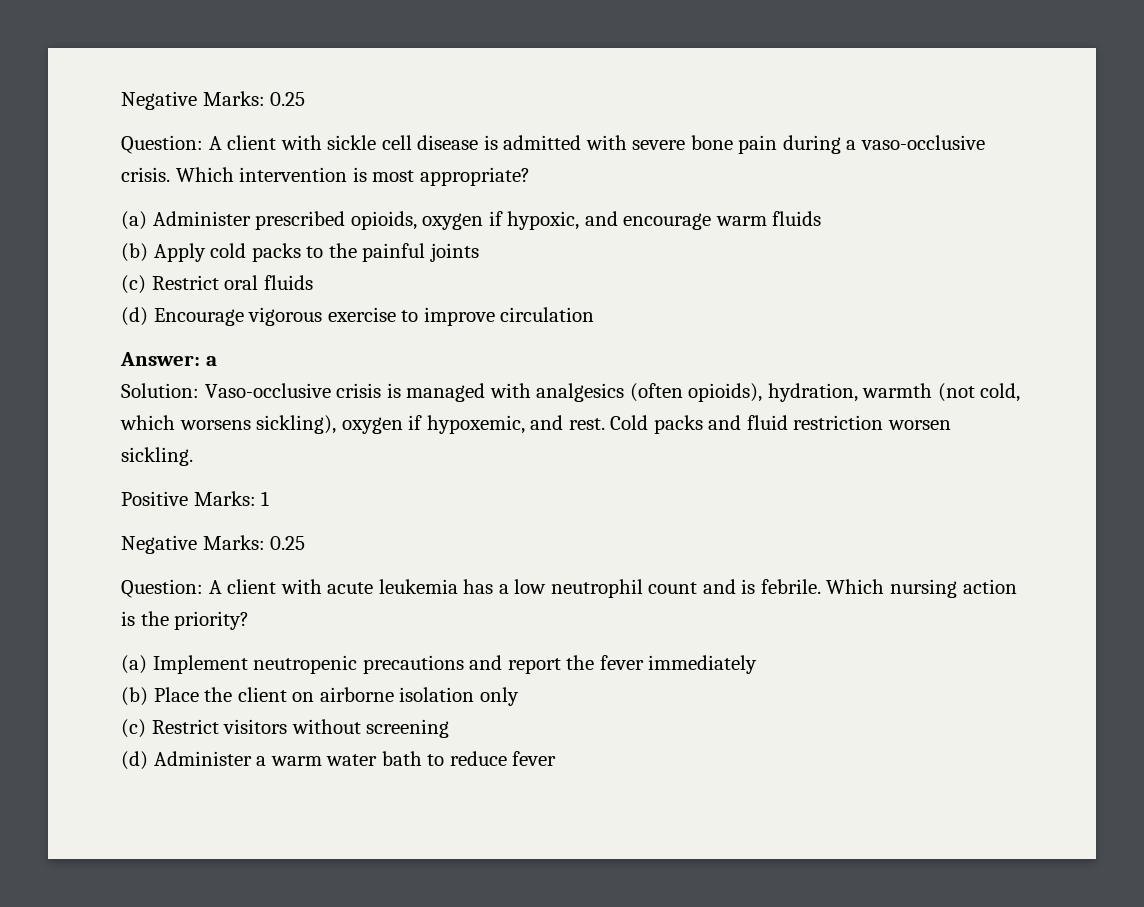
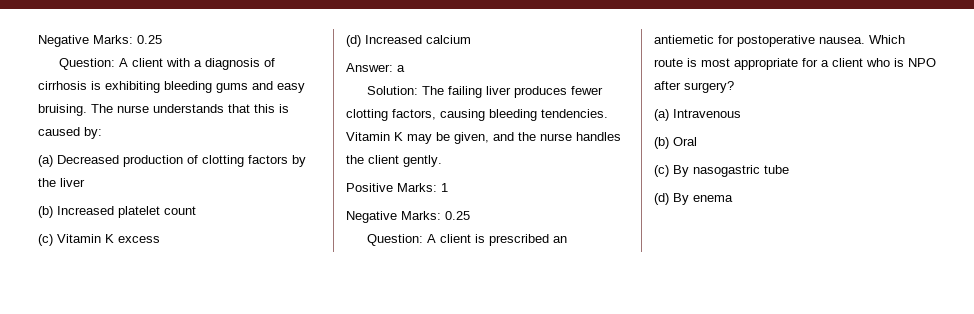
[121,91,306,110] [121,135,986,154] [121,167,530,186] [121,211,822,230] [121,243,479,262] [121,275,313,294] [121,307,595,326] [120,352,217,366] [121,383,1021,402] [120,415,951,434] [121,447,193,466] Negative Marks: 0.25 // Question: A client with sickle cell disease is admitted with severe bone pain during a vaso-occlusive crisis. Which intervention is most appropriate? // (a) Administer prescribed opioids, oxygen if hypoxic, and encourage warm fluids // (b) Apply cold packs to the painful joints // (c) Restrict oral fluids // (d) Encourage vigorous exercise to improve circulation // Answer: a // Solution: Vaso-occlusive crisis is managed with analgesics (often opioids), hydration, warmth (not cold, which worsens sickling), oxygen if hypoxemic, and rest. Cold packs and fluid restriction worsen sickling. -> [38,35,162,47] [59,58,276,70] [38,81,305,93] [38,104,289,116] [38,127,102,139] [38,155,306,167] [38,178,85,187] [38,206,196,218] [38,234,160,246] [346,35,471,47] [346,63,405,72] [367,86,604,98] [346,109,608,121] [346,132,621,144] [346,155,442,167] Negative Marks: 0.25 // Question: A client with a diagnosis of cirrhosis is exhibiting bleeding gums and easy bruising. The nurse understands that this is caused by: // (a) Decreased production of clotting factors by the liver // (b) Increased platelet count // (c) Vitamin K excess // (d) Increased calcium // Answer: a // Solution: The failing liver produces fewer clotting factors, causing bleeding tendencies. Vitamin K may be given, and the nurse handles the client gently.
[280,579,1017,598] [121,611,250,630] [121,655,758,674] [121,687,519,706] [121,719,450,738] [121,751,557,770] with acute leukemia has a low neutrophil count and is febrile. Which nursing action is the priority? // (a) Implement neutropenic precautions and report the fever immediately // (b) Place the client on airborne isolation only // (c) Restrict visitors without screening // (d) Administer a warm water bath to reduce fever -> [475,234,568,246] [654,35,905,47] [654,58,936,70] [654,81,734,93] [654,109,741,121] [654,137,697,149] [654,165,789,177] [654,193,733,205] is prescribed an antiemetic for postoperative nausea. Which route is most appropriate for a client who is NPO after surgery? // (a) Intravenous // (b) Oral // (c) By nasogastric tube // (d) By enema

